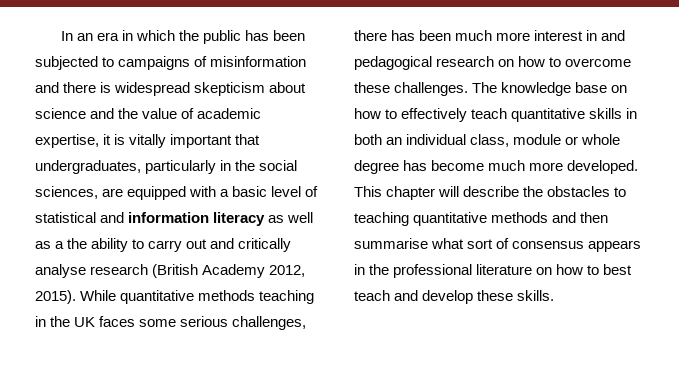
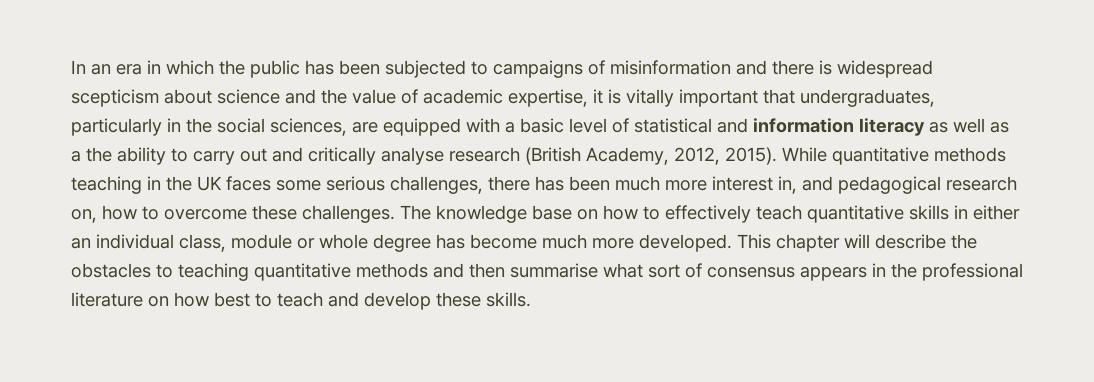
[194,82,266,96] skepticism -> [71,89,159,107] scepticism
[202,264,266,278] Academy -> [586,147,669,165] Academy,
[586,30,598,41] in -> [778,176,797,194] in,
[498,59,515,67] on -> [71,209,97,223] on,
[354,134,382,145] both -> [973,205,1020,220] either
[587,264,633,275] to best -> [214,292,272,307] best to

